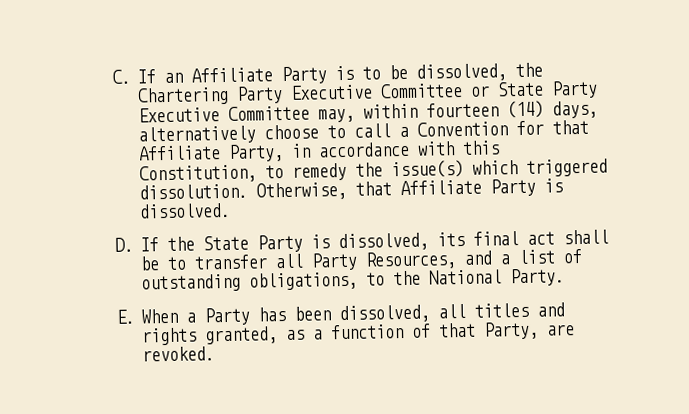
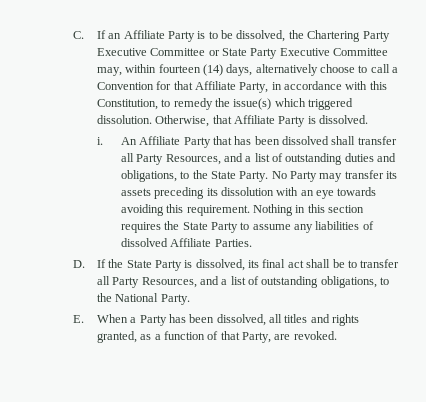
(231, 210) none -> [96,136,397,148] [120,153,397,165] [120,170,398,182] [120,187,377,199] [120,204,365,216] [120,221,374,233] [120,238,252,247] // i. An Affiliate Party that has been dissolved shall transfer all Party Resources, and a list of outstanding duties and obligations, to the State Party. No Party may transfer its assets preceding its dissolution with an eye towards avoiding this requirement. Nothing in this section requires the State Party to assume any liabilities of dissolved Affiliate Parties.

